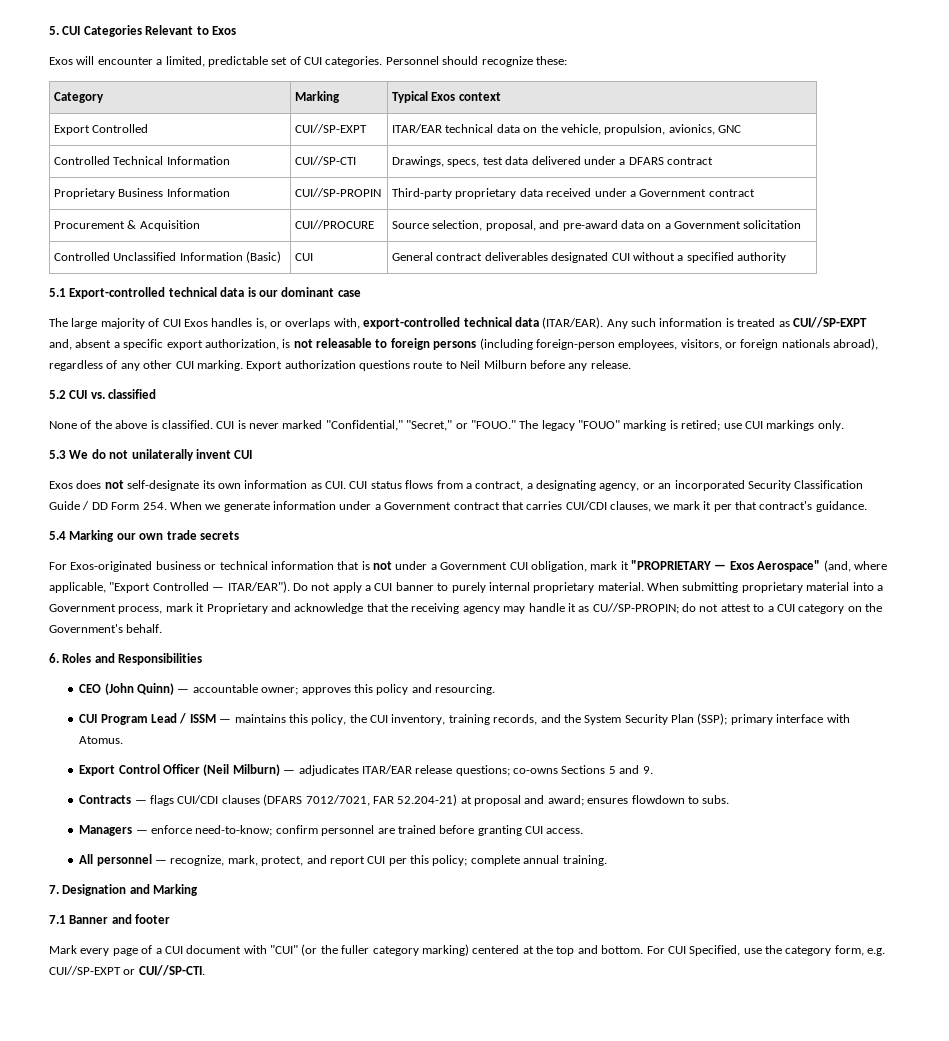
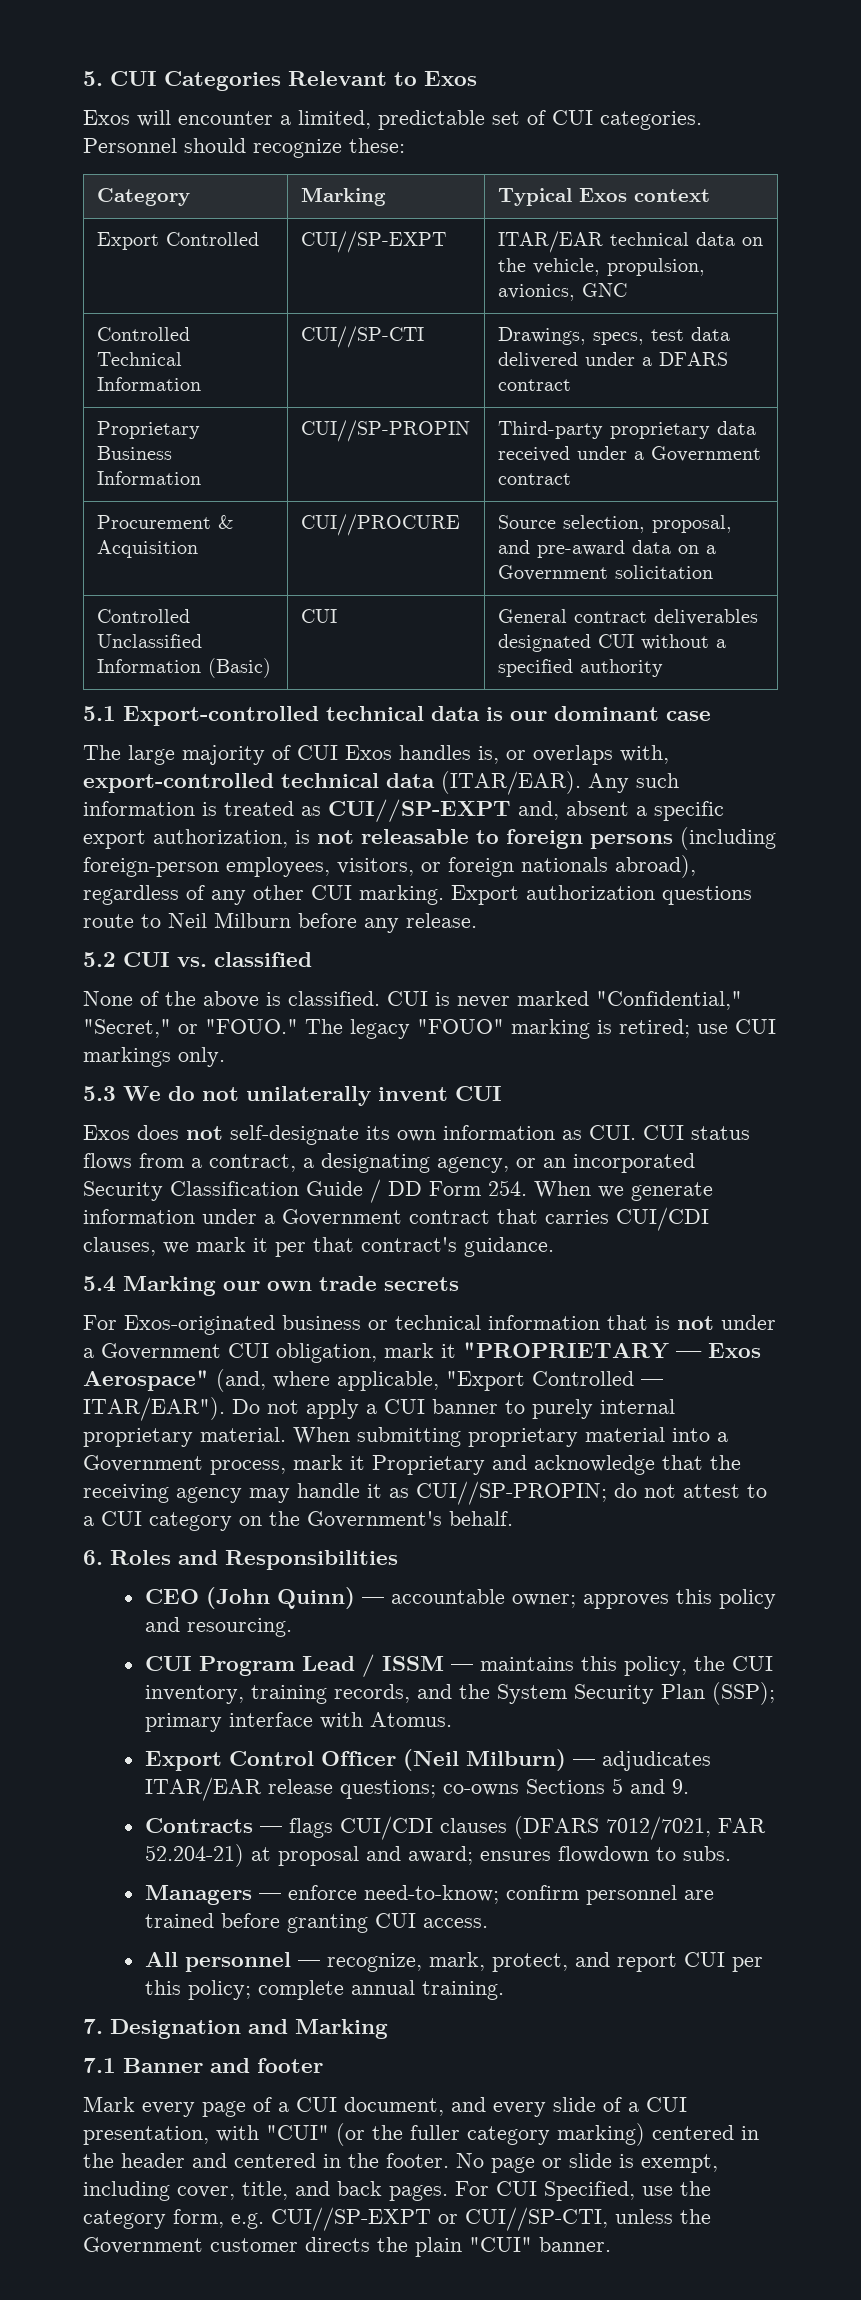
[592,603,679,614] CU//SP-PROPIN; -> [416,1481,607,1505] CUI//SP-PROPIN;
[186,945,242,954] document -> [344,2097,687,2117] [83,2126,209,2145] document, and every slide of a CUI presentation,
[522,945,644,956] at the top and bottom. -> [741,2126,759,2140] [83,2153,718,2173] [83,2181,448,2201] in the header and centered in the footer. No page or slide is exempt, including cover, title, and back pages.
[138,965,205,976] CUI//SP-CTI. -> [465,2207,711,2231] [83,2237,611,2257] CUI//SP-CTI, unless the Government customer directs the plain "CUI" banner.

